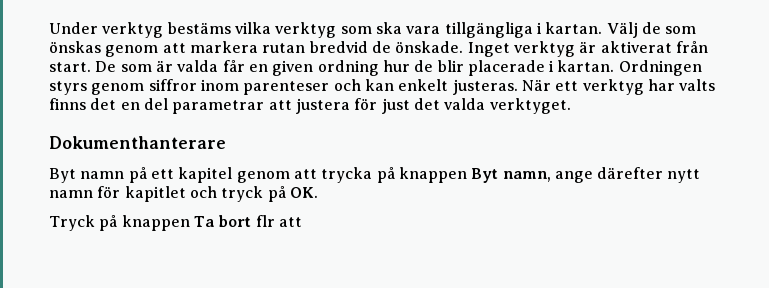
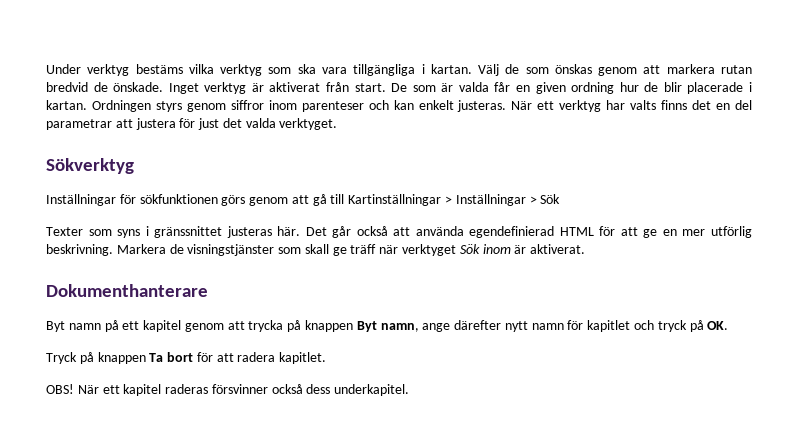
(571, 106) none -> [46,158,134,174] [46,194,561,206] [46,226,752,238] [46,244,586,256] // Sökverktyg // Inställningar för sökfunktionen görs genom att gå till Kartinställningar > Inställningar > Sök // Texter som syns i gränssnittet justeras här. Det går också att använda egendefinierad HTML för att ge en mer utförlig beskrivning. Markera de visningstjänster som skall ge träff när verktyget Sök inom är aktiverat.
[255,215,302,227] flr att -> [196,352,327,364] [46,384,410,396] för att radera kapitlet. // OBS! När ett kapitel raderas försvinner också dess underkapitel.

